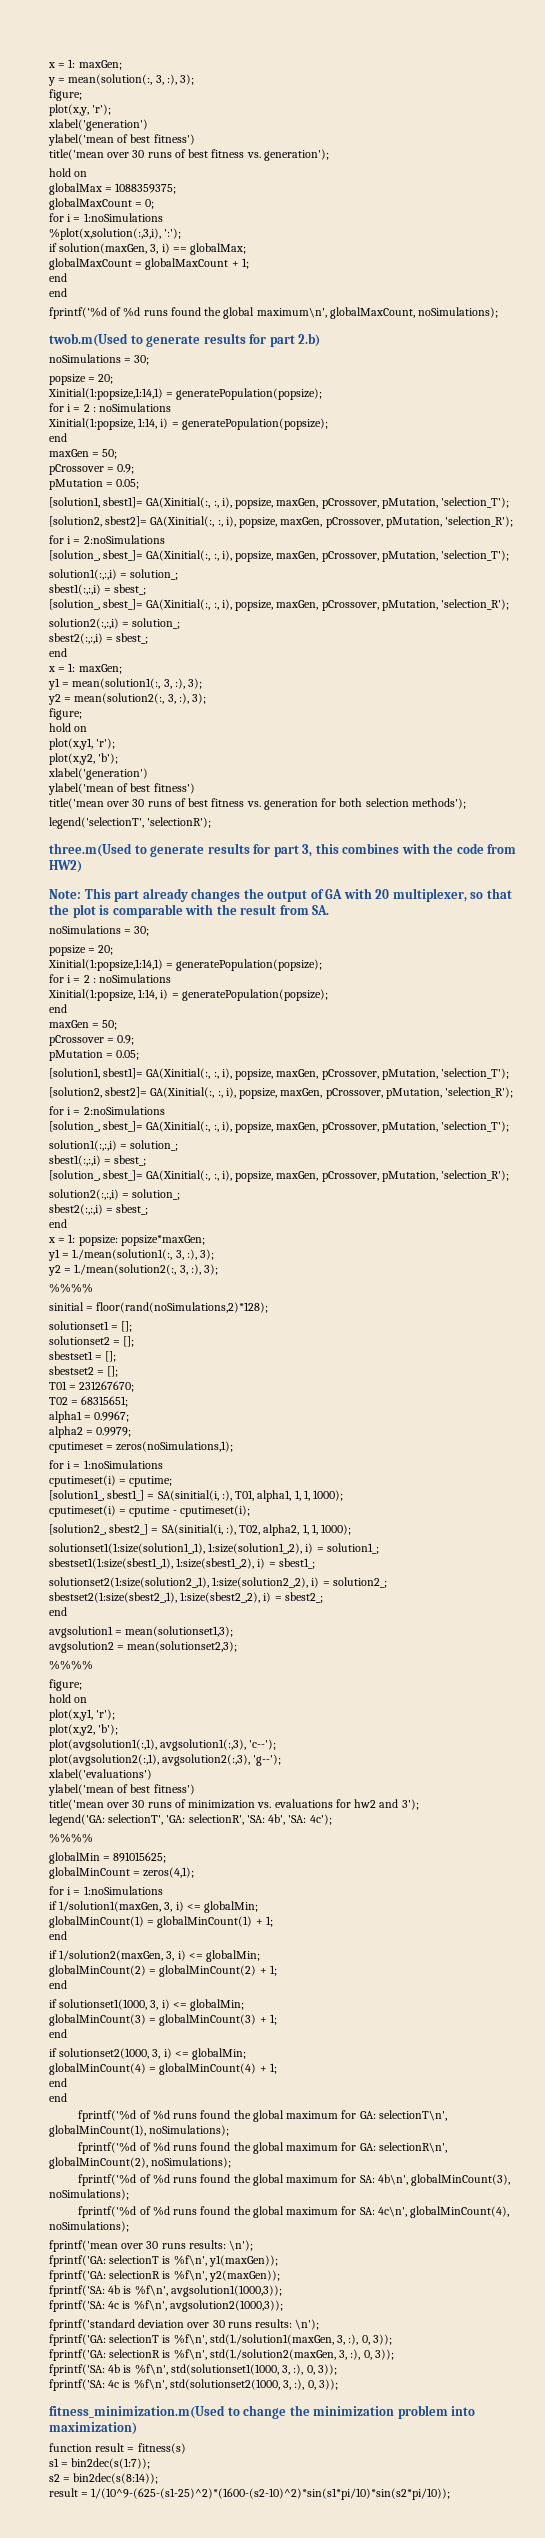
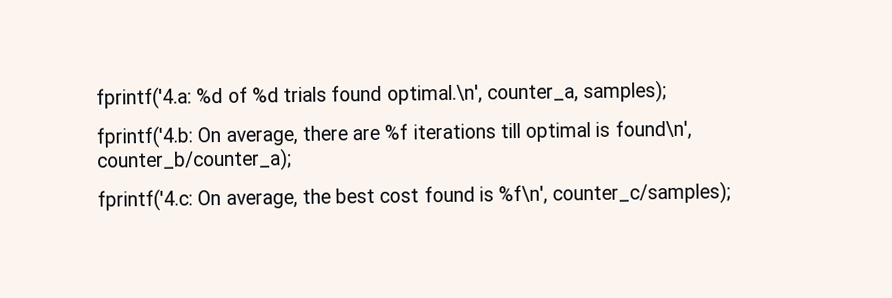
[48,59,122,70] [48,74,195,86] [49,89,82,101] [49,104,112,116] [48,119,148,131] [48,134,195,146] [49,149,329,161] [49,168,88,177] [49,183,177,195] [49,198,155,210] [49,213,163,222] [49,228,182,240] [49,243,247,255] [49,258,249,270] [49,273,67,282] [49,288,67,297] [49,307,499,319] [49,333,321,347] [49,354,150,365] [49,374,114,385] [48,388,323,400] [49,403,172,412] [48,418,328,430] [49,433,67,442] [49,449,118,459] [49,464,135,475] [49,479,140,490] [49,497,510,509] [49,516,514,528] [49,535,165,544] [49,550,510,562] [49,569,179,580] [49,584,147,595] [49,599,510,611] [49,618,181,629] [49,633,149,644] [49,648,67,657] [48,663,122,674] [48,678,203,690] [48,693,207,705] [49,708,82,720] [49,723,88,732] [49,738,116,750] [49,753,119,765] [48,768,148,780] [48,783,195,795] [49,798,466,810] [49,817,212,829] [49,843,517,857] [49,860,82,873] [49,888,512,902] [49,904,330,918] [49,925,150,936] [49,945,114,956] [48,959,323,971] [49,974,172,983] [48,989,328,1001] [49,1004,67,1013] [49,1020,118,1030] [49,1035,135,1046] [49,1050,140,1061] [49,1068,510,1080] [49,1087,514,1099] [49,1106,165,1115] [49,1121,510,1133] [49,1140,179,1151] [49,1155,147,1166] [49,1170,510,1182] [49,1189,181,1200] [49,1204,149,1215] [49,1219,67,1228] [48,1234,205,1246] [48,1249,215,1261] [48,1264,219,1276] [49,1283,93,1293] [49,1302,269,1313] [49,1321,133,1332] [49,1336,135,1347] [49,1351,117,1362] [49,1366,119,1377] [49,1381,135,1392] [49,1396,129,1407] [49,1411,130,1423] [49,1426,132,1438] [49,1441,234,1453] [49,1460,163,1469] [49,1475,173,1487] [49,1490,344,1502] [49,1505,250,1517] [49,1524,352,1536] [49,1543,379,1554] [49,1558,315,1569] [49,1577,387,1588] [49,1592,323,1603] [49,1607,67,1616] [49,1626,234,1638] [49,1641,238,1653] [49,1660,93,1670] [49,1679,82,1691] [49,1694,88,1703] [49,1709,116,1721] [49,1724,119,1736] [49,1739,277,1751] [49,1754,282,1766] [48,1769,152,1780] [48,1784,195,1796] [49,1799,419,1810] [49,1814,332,1826] [49,1833,93,1843] [49,1852,167,1864] [49,1867,195,1879] [49,1886,163,1895] [49,1901,259,1913] [49,1916,273,1928] [49,1931,67,1940] [49,1950,261,1962] [49,1965,277,1977] [49,1980,67,1989] [49,1999,245,2011] [49,2014,277,2026] [49,2029,67,2038] [49,2048,247,2060] [49,2063,277,2075] [49,2078,67,2087] [49,2093,67,2102] [78,2110,447,2122] [49,2125,230,2137] [78,2142,447,2154] [49,2157,232,2169] [78,2174,511,2186] [49,2189,129,2200] [78,2206,510,2218] [49,2221,129,2232] [49,2240,254,2252] [49,2255,278,2267] [49,2270,280,2282] [49,2285,282,2297] [49,2300,283,2312] [49,2319,320,2331] [49,2334,392,2346] [49,2349,394,2361] [49,2364,337,2376] [49,2379,338,2391] [49,2405,476,2419] [49,2422,137,2435] [49,2443,186,2454] [49,2458,151,2469] [49,2473,159,2484] [49,2488,451,2500] x = 1: maxGen; // y = mean(solution(:, 3, :), 3); // figure; // plot(x,y, 'r'); // xlabel('generation') // ylabel('mean of best fitness') // title('mean over 30 runs of best fitness vs. generation'); // hold on // globalMax = 1088359375; // globalMaxCount = 0; // for i = 1:noSimulations // %plot(x,solution(:,3,i), ':'); // if solution(maxGen, 3, i) == globalMax; // globalMaxCount = globalMaxCount + 1; // end // end // fprintf('%d of %d runs found the global maximum\n', globalMaxCount, noSimulations); // twob.m(Used to generate results for part 2.b) // noSimulations = 30; // popsize = 20; // Xinitial(1:popsize,1:14,1) = generatePopulation(popsize); // for i = 2 : noSimulations // Xinitial(1:popsize, 1:14, i) = generatePopulation(popsize); // end // maxGen = 50; // pCrossover = 0.9; // pMutation = 0.05; // [solution1, sbest1]= GA(Xinitial(:, :, i), popsize, maxGen, pCrossover, pMutation, 'selection_T'); // [solution2, sbest2]= GA(Xinitial(:, :, i), popsize, maxGen, pCrossover, pMutation, 'selection_R'); // for i = 2:noSimulations // [solution_, sbest_]= GA(Xinitial(:, :, i), popsize, maxGen, pCrossover, pMutation, 'selection_T'); // solution1(:,:,i) = solution_; // sbest1(:,:,i) = sbest_; // [solution_, sbest_]= GA(Xinitial(:, :, i), popsize, maxGen, pCrossover, pMutation, 'selection_R'); // solution2(:,:,i) = solution_; // sbest2(:,:,i) = sbest_; // end // x = 1: maxGen; // y1 = mean(solution1(:, 3, :), 3); // y2 = mean(solution2(:, 3, :), 3); // figure; // hold on // plot(x,y1, 'r'); // plot(x,y2, 'b'); // xlabel('generation') // ylabel('mean of best fitness') // title('mean over 30 runs of best fitness vs. generation for both selection methods'); // legend('selectionT', 'selectionR'); // three.m(Used to generate results for part 3, this combines with the code from HW2) // Note: This part already changes the output of GA with 20 multiplexer, so that the plot is comparable with the result from SA. // noSimulations = 30; // popsize = 20; // Xinitial(1:popsize,1:14,1) = generatePopulation(popsize); // for i = 2 : noSimulations // Xinitial(1:popsize, 1:14, i) = generatePopulation(popsize); // end // maxGen = 50; // pCrossover = 0.9; // pMutation = 0.05; // [solution1, sbest1]= GA(Xinitial(:, :, i), popsize, maxGen, pCrossover, pMutation, 'selection_T'); // [solution2, sbest2]= GA(Xinitial(:, :, i), popsize, maxGen, pCrossover, pMutation, 'selection_R'); // for i = 2:noSimulations // [solution_, sbest_]= GA(Xinitial(:, :, i), popsize, maxGen, pCrossover, pMutation, 'selection_T'); // solution1(:,:,i) = solution_; // sbest1(:,:,i) = sbest_; // [solution_, sbest_]= GA(Xinitial(:, :, i), popsize, maxGen, pCrossover, pMutation, 'selection_R'); // solution2(:,:,i) = solution_; // sbest2(:,:,i) = sbest_; // end // x = 1: popsize: popsize*maxGen; // y1 = 1./mean(solution1(:, 3, :), 3); // y2 = 1./mean(solution2(:, 3, :), 3); // %%%% // sinitial = floor(rand(noSimulations,2)*128); // solutionset1 = []; // solutionset2 = []; // sbestset1 = []; // sbestset2 = []; // T01 = 231267670; // T02 = 68315651; // alpha1 = 0.9967; // alpha2 = 0.9979; // cputimeset = zeros(noSimulations,1); // for i = 1:noSimulations // cputimeset(i) = cputime; // [solution1_, sbest1_] = SA(sinitial(i, :), T01, alpha1, 1, 1, 1000); // cputimeset(i) = cputime - cputimeset(i); // [solution2_, sbest2_] = SA(sinitial(i, :), T02, alpha2, 1, 1, 1000); // solutionset1(1:size(solution1_,1), 1:size(solution1_,2), i) = solution1_; // sbestset1(1:size(sbest1_,1), 1:size(sbest1_,2), i) = sbest1_; // solutionset2(1:size(solution2_,1), 1:size(solution2_,2), i) = solution2_; // sbestset2(1:size(sbest2_,1), 1:size(sbest2_,2), i) = sbest2_; // end // avgsolution1 = mean(solutionset1,3); // avgsolution2 = mean(solutionset2,3); // %%%% // figure; // hold on // plot(x,y1, 'r'); // plot(x,y2, 'b'); // plot(avgsolution1(:,1), avgsolution1(:,3), 'c--'); // plot(avgsolution2(:,1), avgsolution2(:,3), 'g--'); // xlabel('evaluations') // ylabel('mean of best fitness') // title('mean over 30 runs of minimization vs. evaluations for hw2 and 3'); // legend('GA: selectionT', 'GA: selectionR', 'SA: 4b', 'SA: 4c'); // %%%% // globalMin = 891015625; // globalMinCount = zeros(4,1); // for i = 1:noSimulations // if 1/solution1(maxGen, 3, i) <= globalMin; // globalMinCount(1) = globalMinCount(1) + 1; // end // if 1/solution2(maxGen, 3, i) <= globalMin; // globalMinCount(2) = globalMinCount(2) + 1; // end // if solutionset1(1000, 3, i) <= globalMin; // globalMinCount(3) = globalMinCount(3) + 1; // end // if solutionset2(1000, 3, i) <= globalMin; // globalMinCount(4) = globalMinCount(4) + 1; // end // end // fprintf('%d of %d runs found the global maximum for GA: selectionT\n', globalMinCount(1), noSimulations); // fprintf('%d of %d runs found the global maximum for GA: selectionR\n', globalMinCount(2), noSimulations); // fprintf('%d of %d runs found the global maximum for SA: 4b\n', globalMinCount(3), noSimulations); // fprintf('%d of %d runs found the global maximum for SA: 4c\n', globalMinCount(4), noSimulations); // fprintf('mean over 30 runs results: \n'); // fprintf('GA: selectionT is %f\n', y1(maxGen)); // fprintf('GA: selectionR is %f\n', y2(maxGen)); // fprintf('SA: 4b is %f\n', avgsolution1(1000,3)); // fprintf('SA: 4c is %f\n', avgsolution2(1000,3)); // fprintf('standard deviation over 30 runs results: \n'); // fprintf('GA: selectionT is %f\n', std(1./solution1(maxGen, 3, :), 0, 3)); // fprintf('GA: selectionR is %f\n', std(1./solution2(maxGen, 3, :), 0, 3)); // fprintf('SA: 4b is %f\n', std(solutionset1(1000, 3, :), 0, 3)); // fprintf('SA: 4c is %f\n', std(solutionset2(1000, 3, :), 0, 3)); // fitness_minimization.m(Used to change the minimization problem into maximization) // function result = fitness(s) // s1 = bin2dec(s(1:7)); // s2 = bin2dec(s(8:14)); // result = 1/(10^9-(625-(s1-25)^2)*(1600-(s2-10)^2)*sin(s1*pi/10)*sin(s2*pi/10)); -> [96,80,668,110] [96,119,692,149] [96,148,292,173] [97,181,732,212] fprintf('4.a: %d of %d trials found optimal.\n', counter_a, samples); // fprintf('4.b: On average, there are %f iterations till optimal is found\n', counter_b/counter_a); // fprintf('4.c: On average, the best cost found is %f\n', counter_c/samples);

